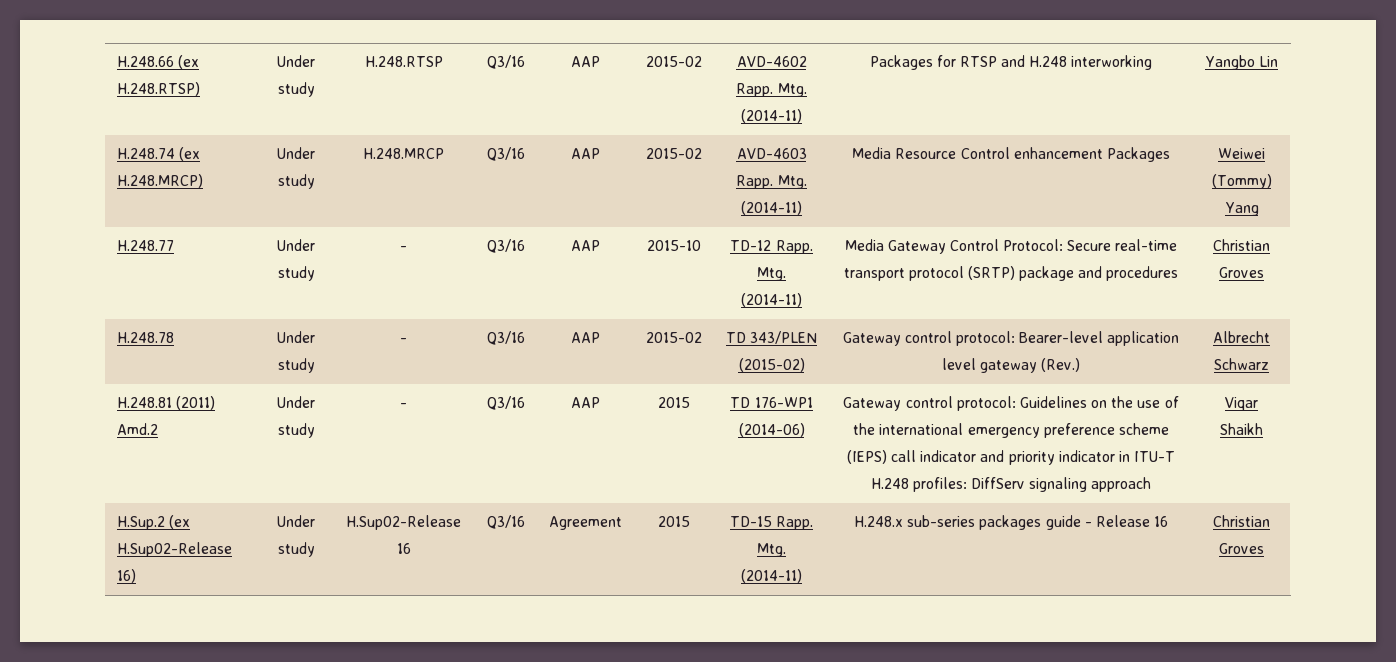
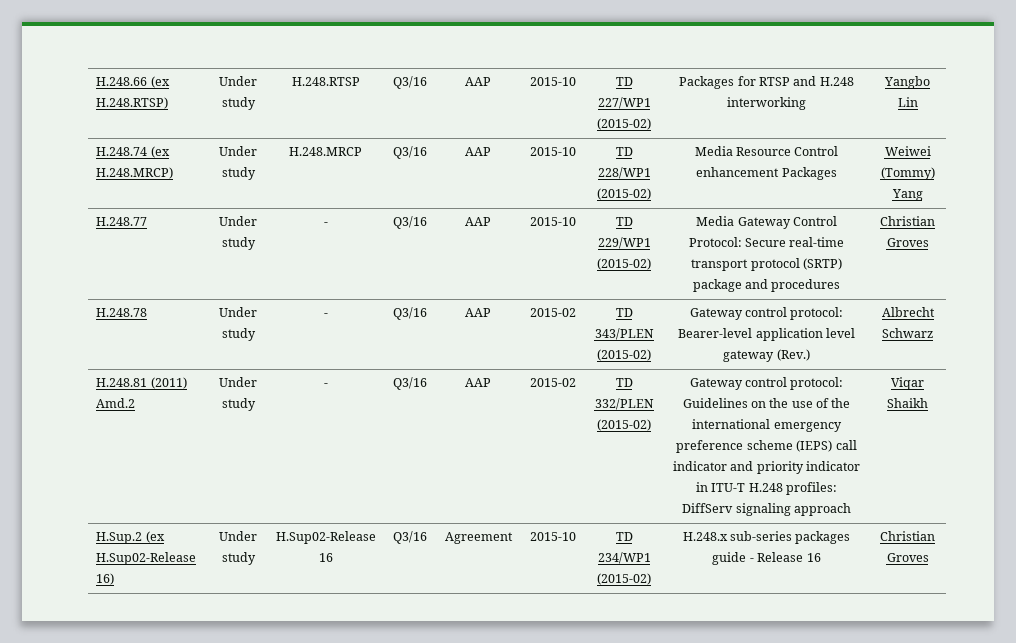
[645,56,702,67] [736,56,807,67] [736,83,807,97] [741,109,802,123] 2015-02 | AVD-4602 Rapp. Mtg. (2014-11) -> [529,77,576,86] [615,77,633,86] [597,97,651,109] [597,118,651,130] 2015-10 | TD 227/WP1 (2015-02)
[645,148,702,159] [736,148,807,159] [736,175,807,189] [741,201,802,215] 2015-02 | AVD-4603 Rapp. Mtg. (2014-11) -> [529,147,576,156] [615,147,633,156] [597,167,651,179] [597,188,651,200] 2015-10 | TD 228/WP1 (2015-02)
[730,240,813,254] [757,267,786,281] [741,293,802,307] TD-12 Rapp. Mtg. (2014-11) -> [615,217,633,226] [597,237,651,249] [597,258,651,270] TD 229/WP1 (2015-02)
[657,397,690,408] [730,397,813,408] [738,423,805,437] 2015 | TD 176-WP1 (2014-06) -> [529,378,576,387] [615,378,633,387] [594,398,654,410] [597,419,651,431] 2015-02 | TD 332/PLEN (2015-02)
[657,516,690,527] [729,516,814,530] [757,543,786,557] [741,569,802,583] 2015 | TD-15 Rapp. Mtg. (2014-11) -> [529,532,576,541] [615,532,633,541] [597,552,651,564] [597,573,651,585] 2015-10 | TD 234/WP1 (2015-02)

